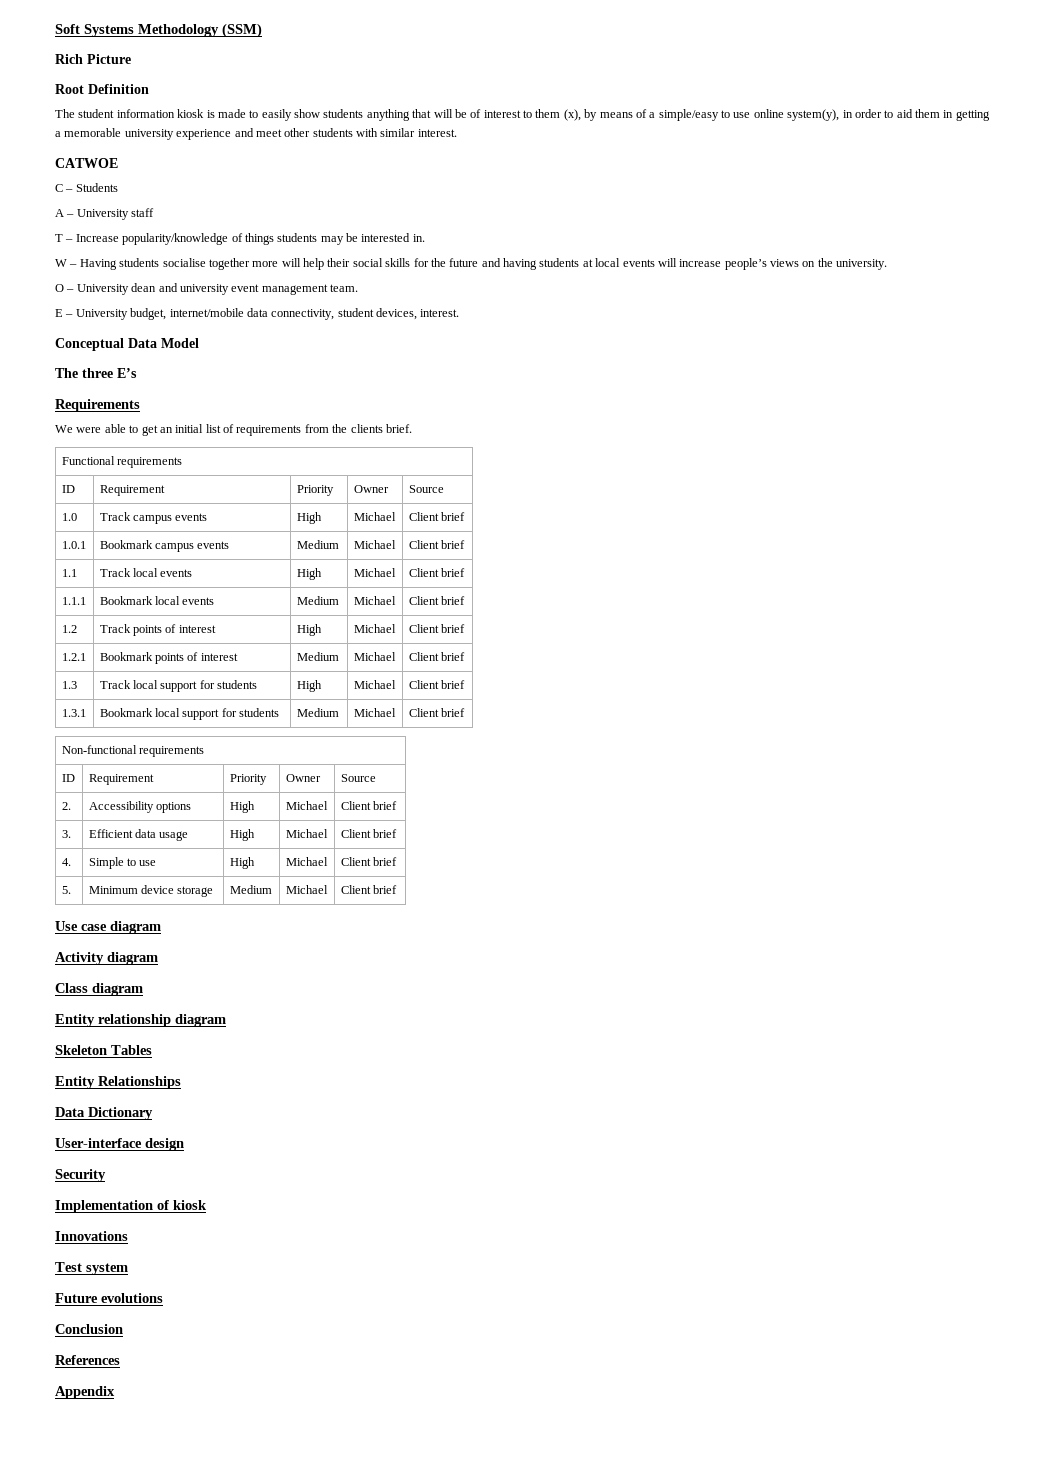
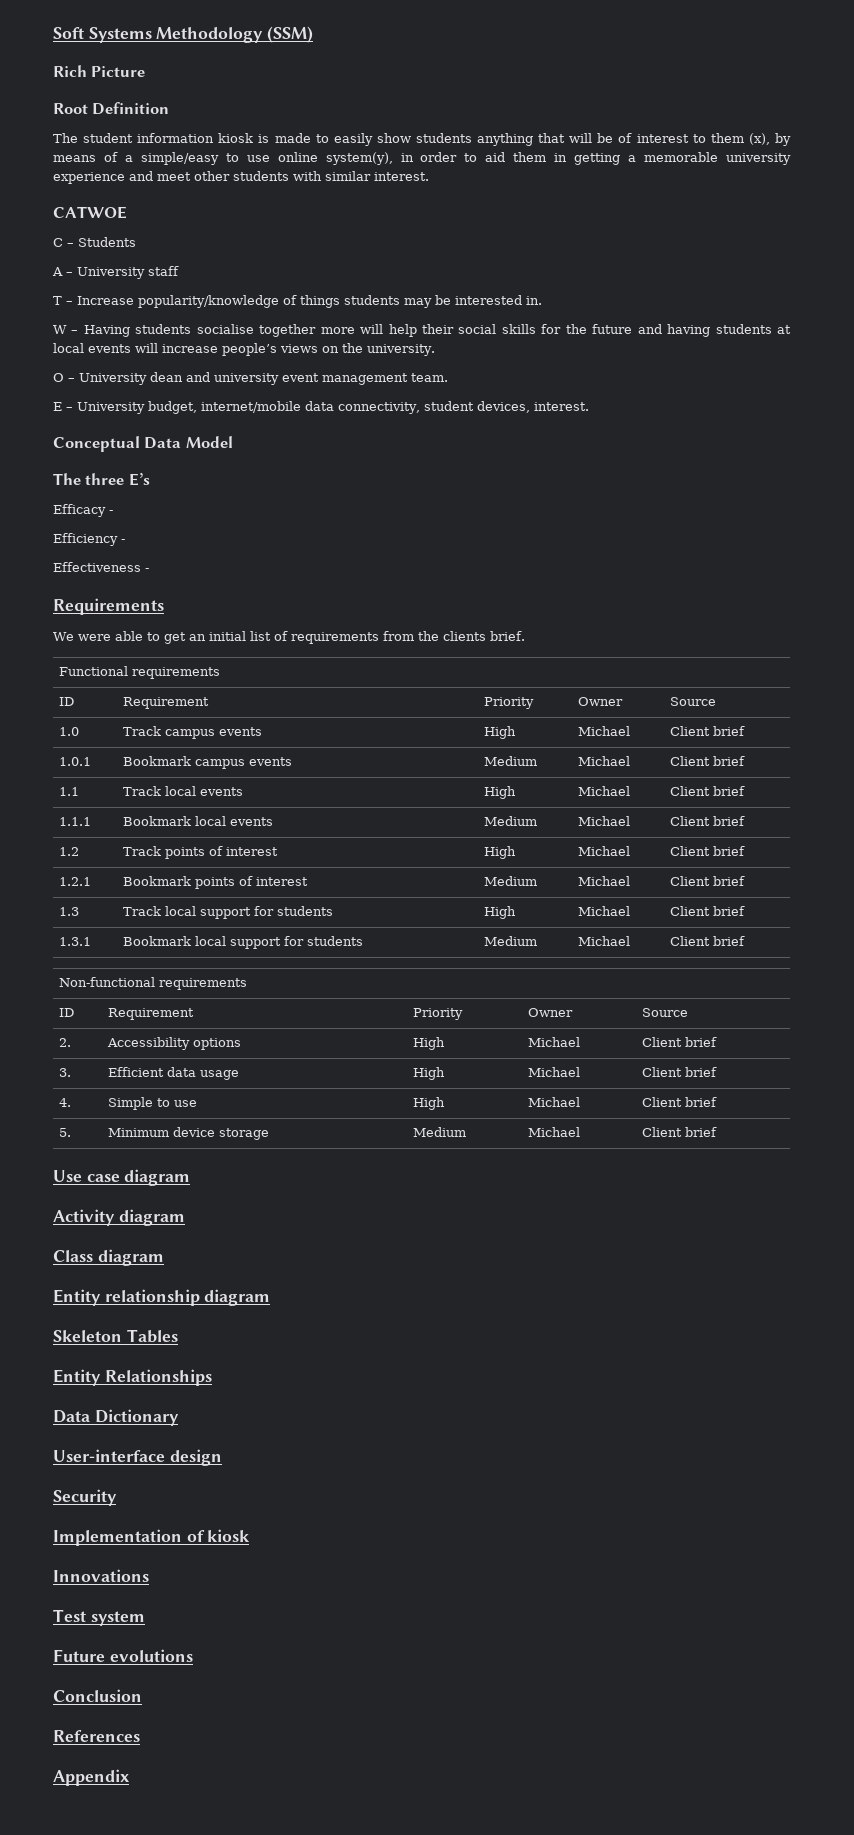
(137, 373) none -> [53,504,113,517] [53,533,125,546] [53,562,149,572] // Efficacy - // Efficiency - // Effectiveness -

